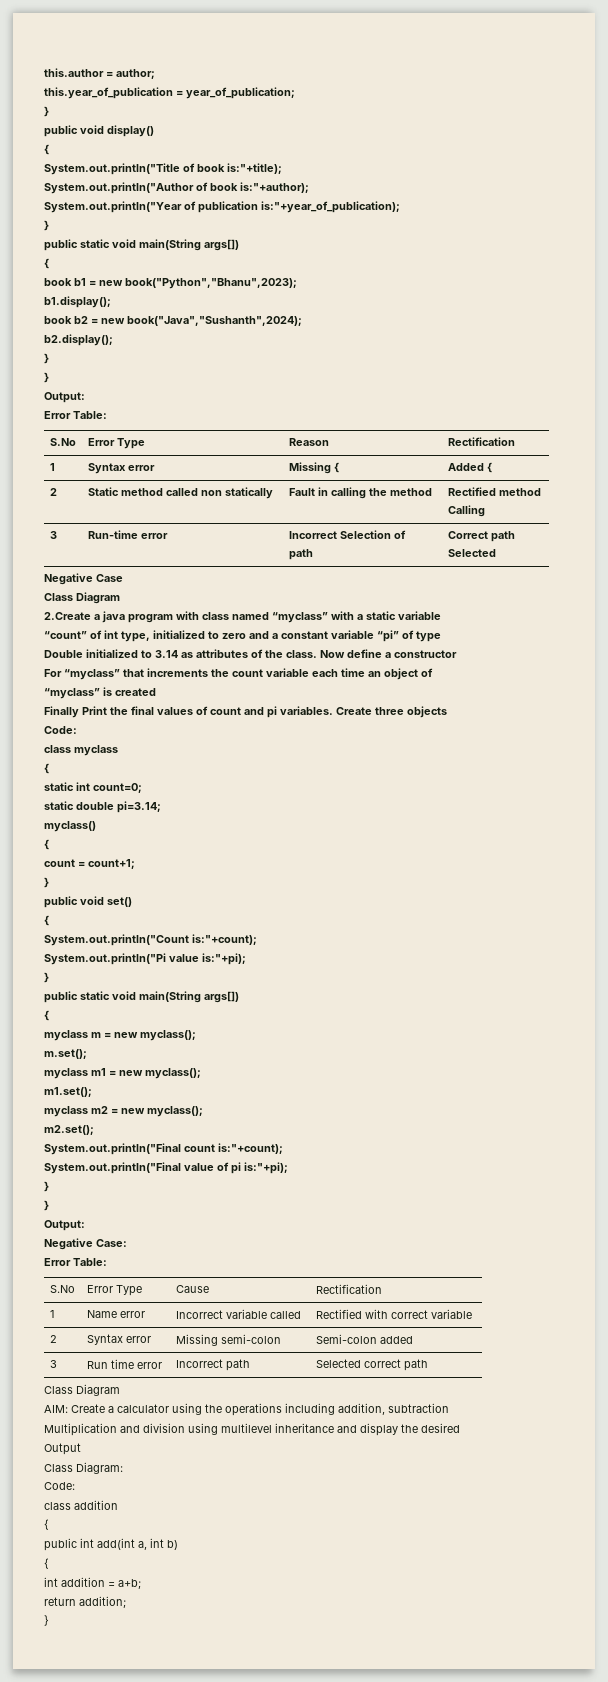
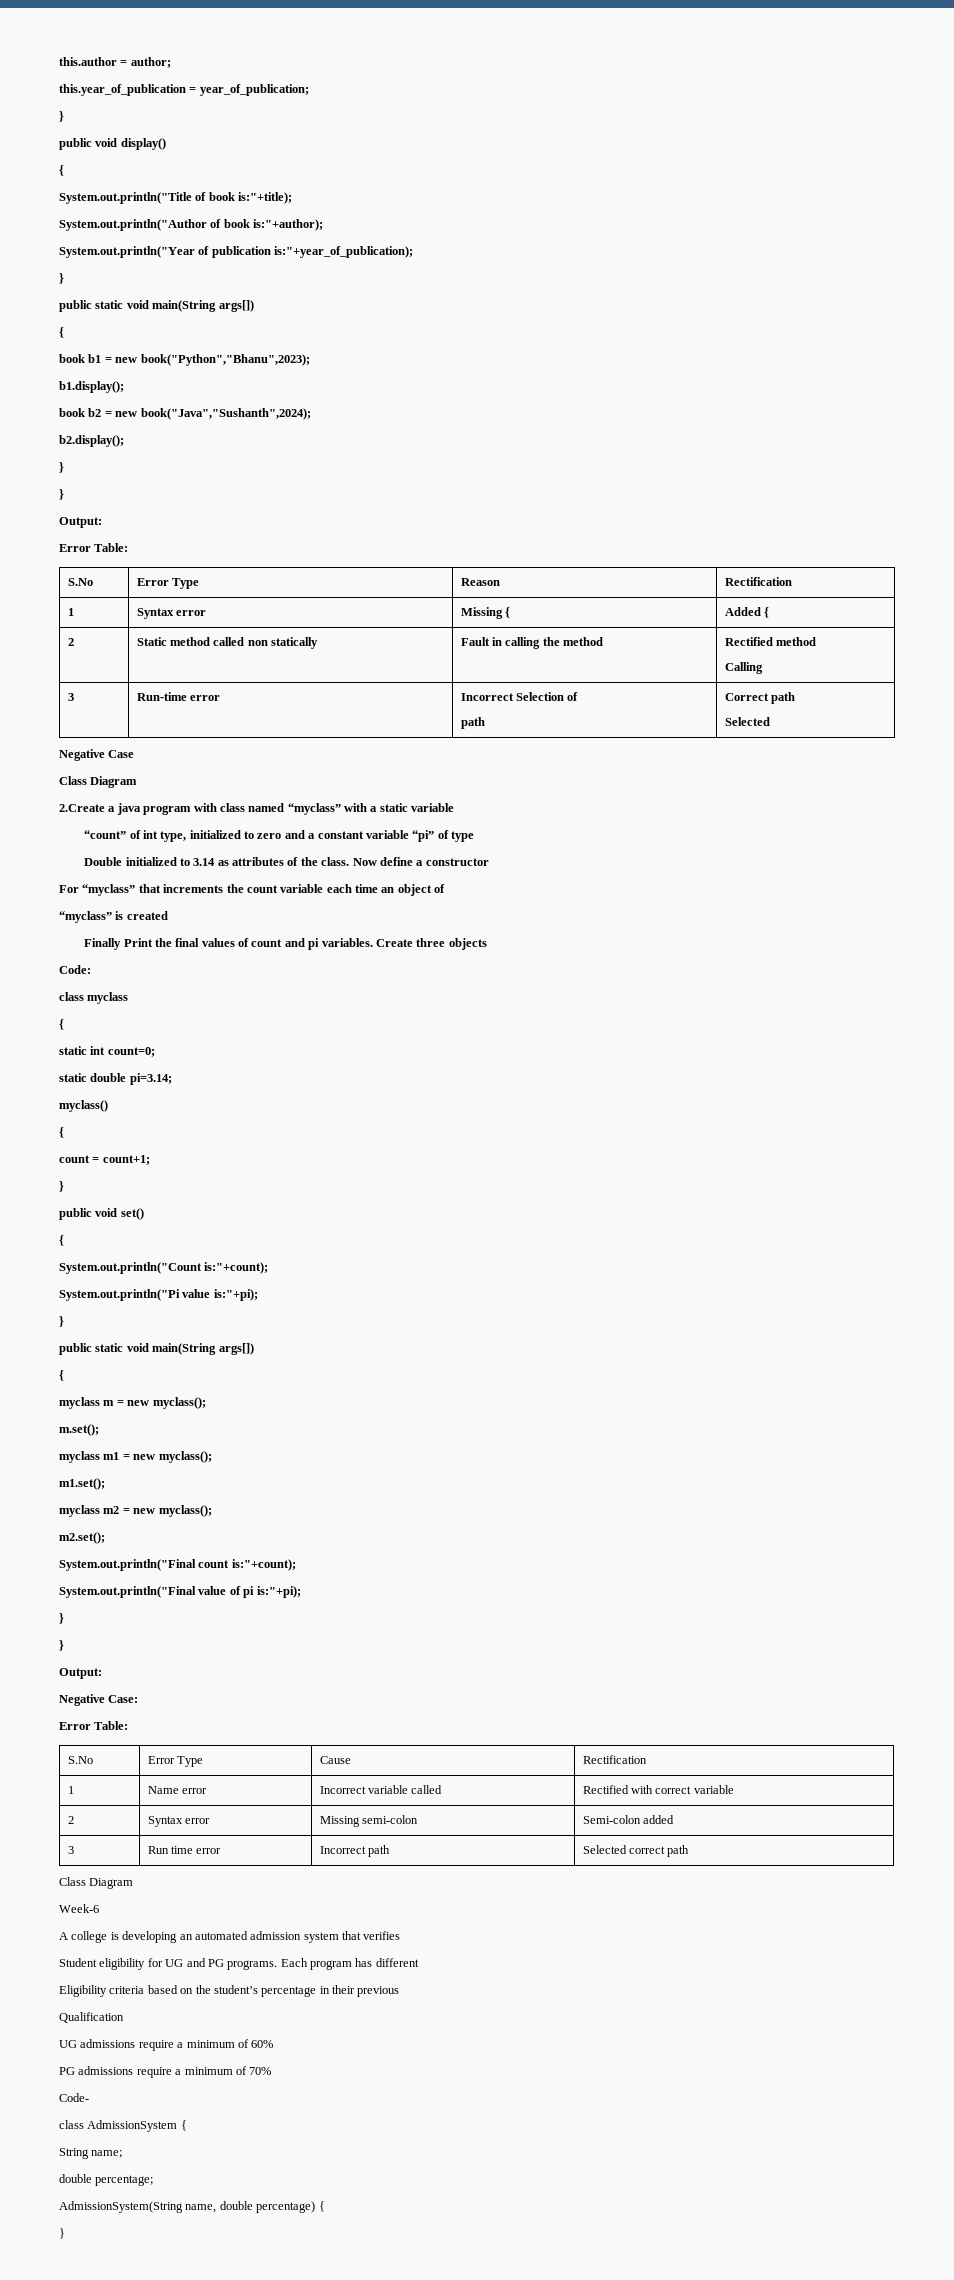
[44,1403,449,1416] [44,1423,460,1436] [44,1443,81,1455] [44,1462,123,1474] [44,1482,75,1490] [44,1500,118,1510] [44,1519,49,1530] [44,1538,178,1551] [44,1558,49,1569] [44,1577,141,1589] [44,1596,126,1608] AIM: Create a calculator using the operations including addition, subtraction // Multiplication and division using multilevel inheritance and display the desired // Output // Class Diagram: // Code: // class addition // { // public int add(int a, int b) // { // int addition = a+b; // return addition; -> [59,1904,99,1913] [59,1931,401,1943] [59,1958,419,1970] [59,1985,400,1997] [59,2012,124,2023] [59,2039,274,2051] [59,2066,272,2078] [59,2093,89,2102] [59,2120,187,2132] [59,2148,123,2159] [59,2174,154,2186] [59,2201,325,2213] Week-6 // A college is developing an automated admission system that verifies // Student eligibility for UG and PG programs. Each program has different // Eligibility criteria based on the student’s percentage in their previous // Qualification // UG admissions require a minimum of 60% // PG admissions require a minimum of 70% // Code- // class AdmissionSystem { // String name; // double percentage; // AdmissionSystem(String name, double percentage) {

